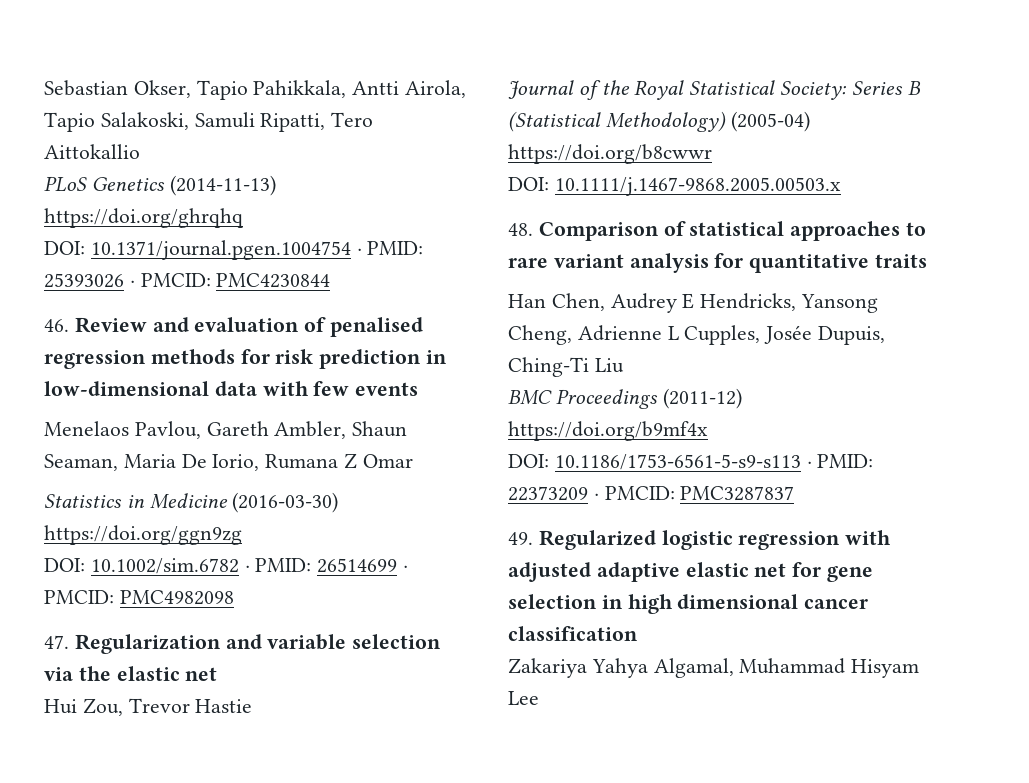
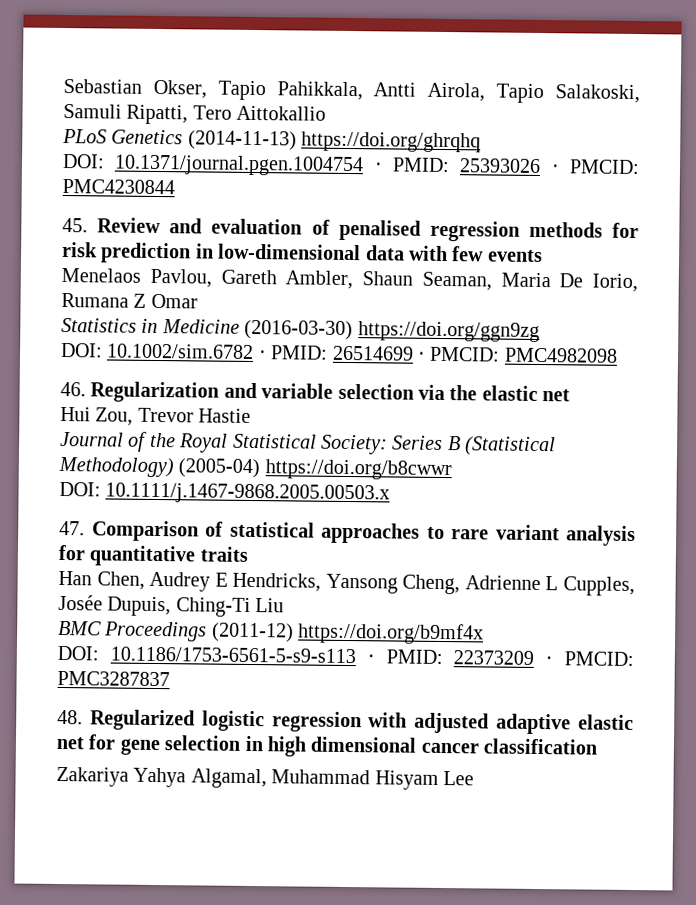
[44,319,69,332] 46. -> [62,217,88,233] 45.
[44,635,69,649] 47. -> [60,381,86,397] 46.
[508,223,533,236] 48. -> [59,520,85,536] 47.
[508,532,533,545] 49. -> [57,709,83,725] 48.

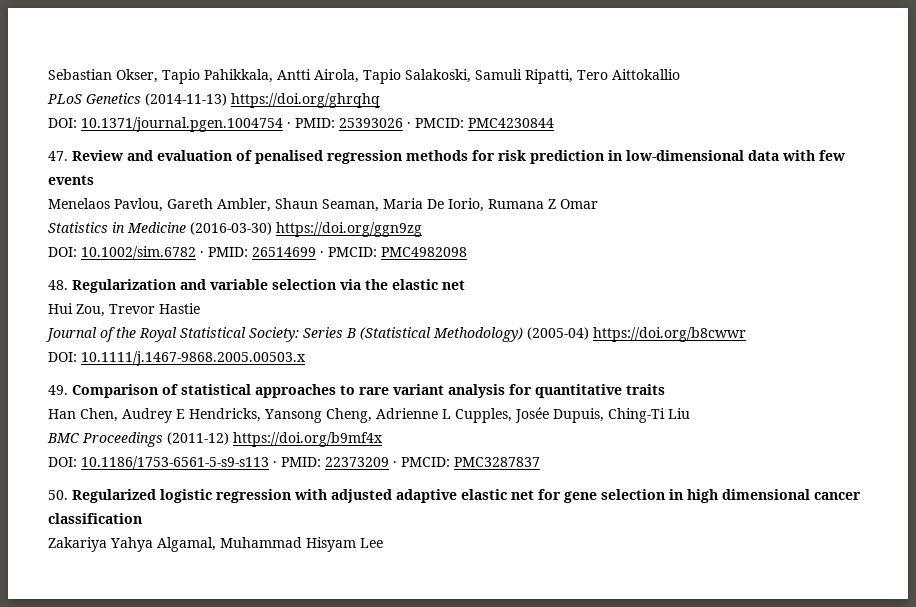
[62,217,88,233] 45. -> [48,151,68,161] 47.
[60,381,86,397] 46. -> [48,280,68,290] 48.
[59,520,85,536] 47. -> [48,385,68,395] 49.
[57,709,83,725] 48. -> [48,490,68,500] 50.

